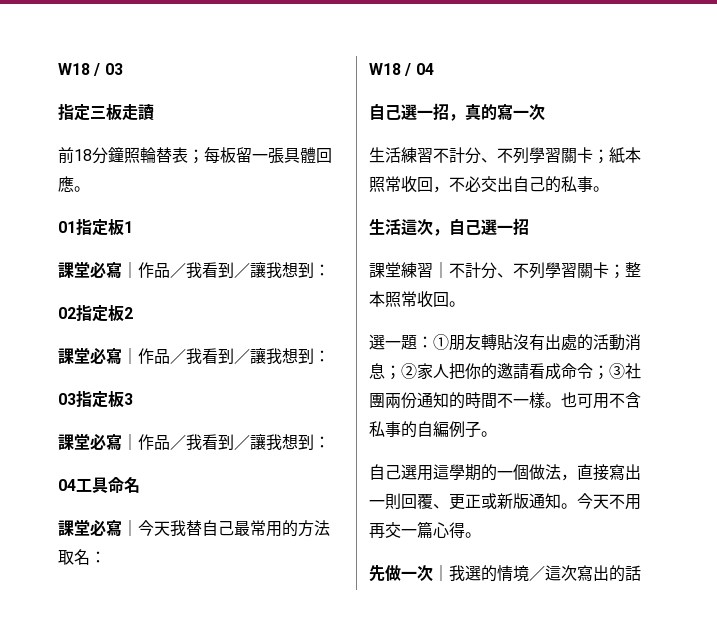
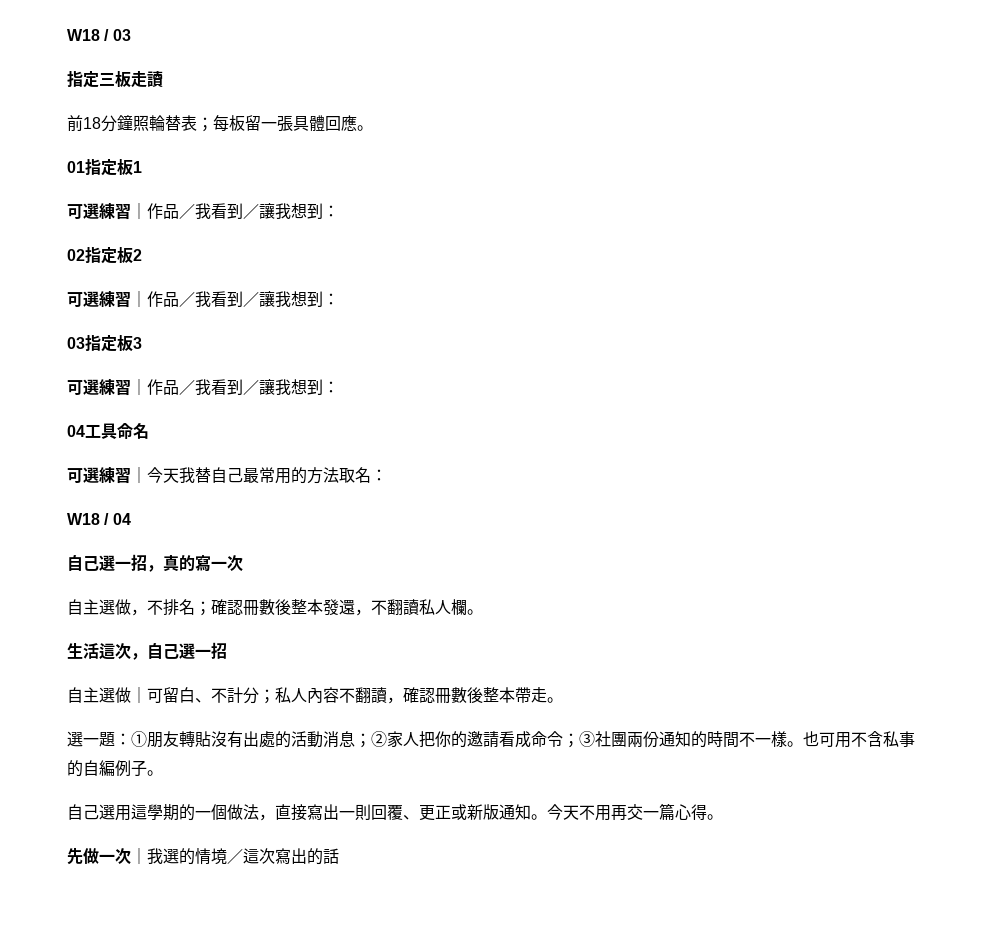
[58,261,122,279] 課堂必寫 -> [67,202,131,220] 可選練習
[58,347,122,365] 課堂必寫 -> [67,290,131,308] 可選練習
[58,433,122,451] 課堂必寫 -> [67,378,131,396] 可選練習
[58,519,122,537] 課堂必寫 -> [67,466,131,484] 可選練習
[369,147,641,164] [369,176,593,193] 生活練習不計分、不列學習關卡；紙本照常收回，不必交出自己的私事 -> [67,599,467,616] 自主選做，不排名；確認冊數後整本發還，不翻讀私人欄
[369,262,641,279] [369,291,449,308] 課堂練習｜不計分、不列學習關卡；整本照常收回 -> [67,687,547,704] 自主選做｜可留白、不計分；私人內容不翻讀，確認冊數後整本帶走

